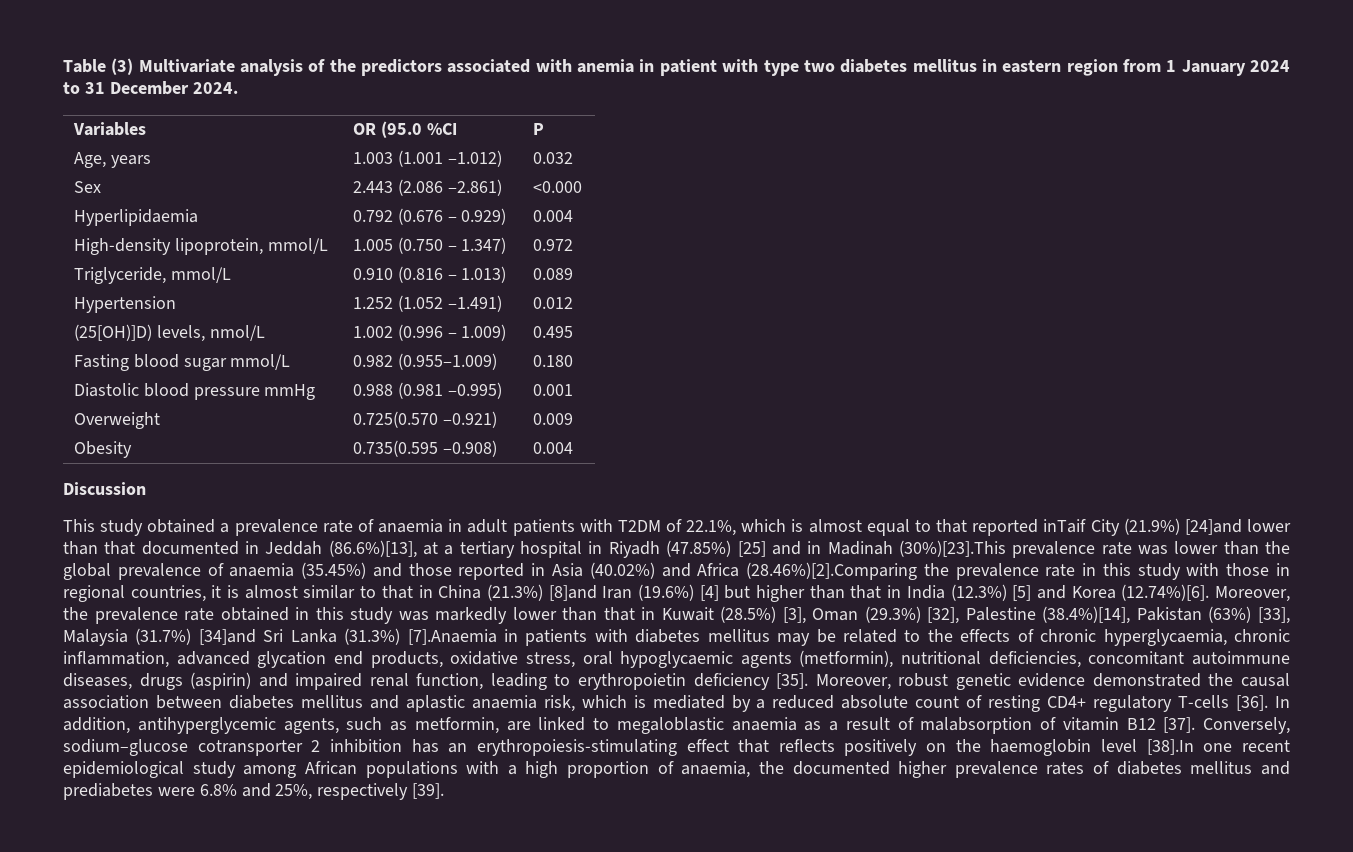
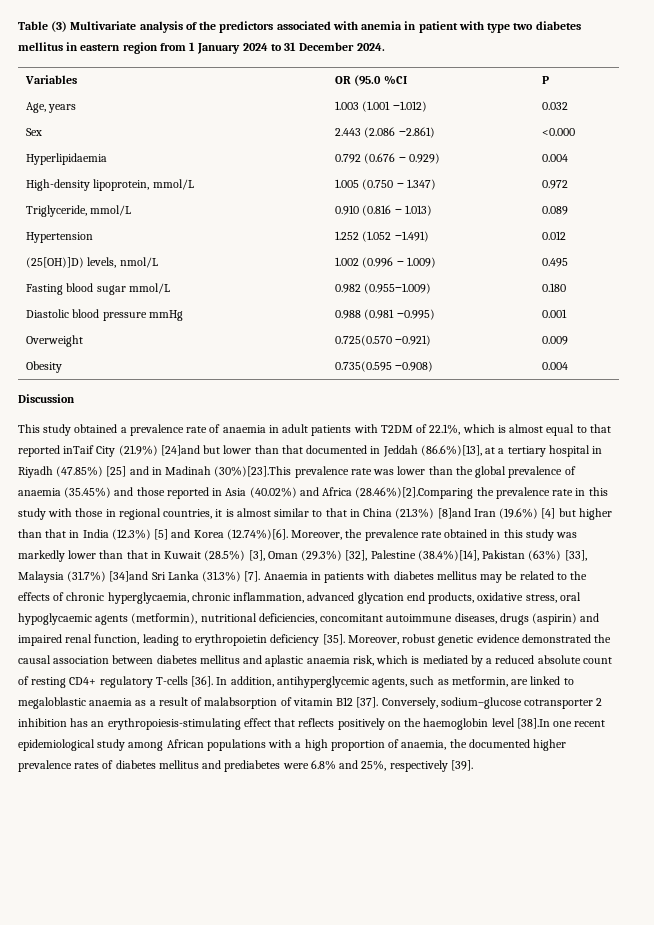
(1242, 527) none -> [203,445,221,454] but
[407,629,497,645] [7].Anaemia -> [244,571,308,582] [7]. Anaemia

